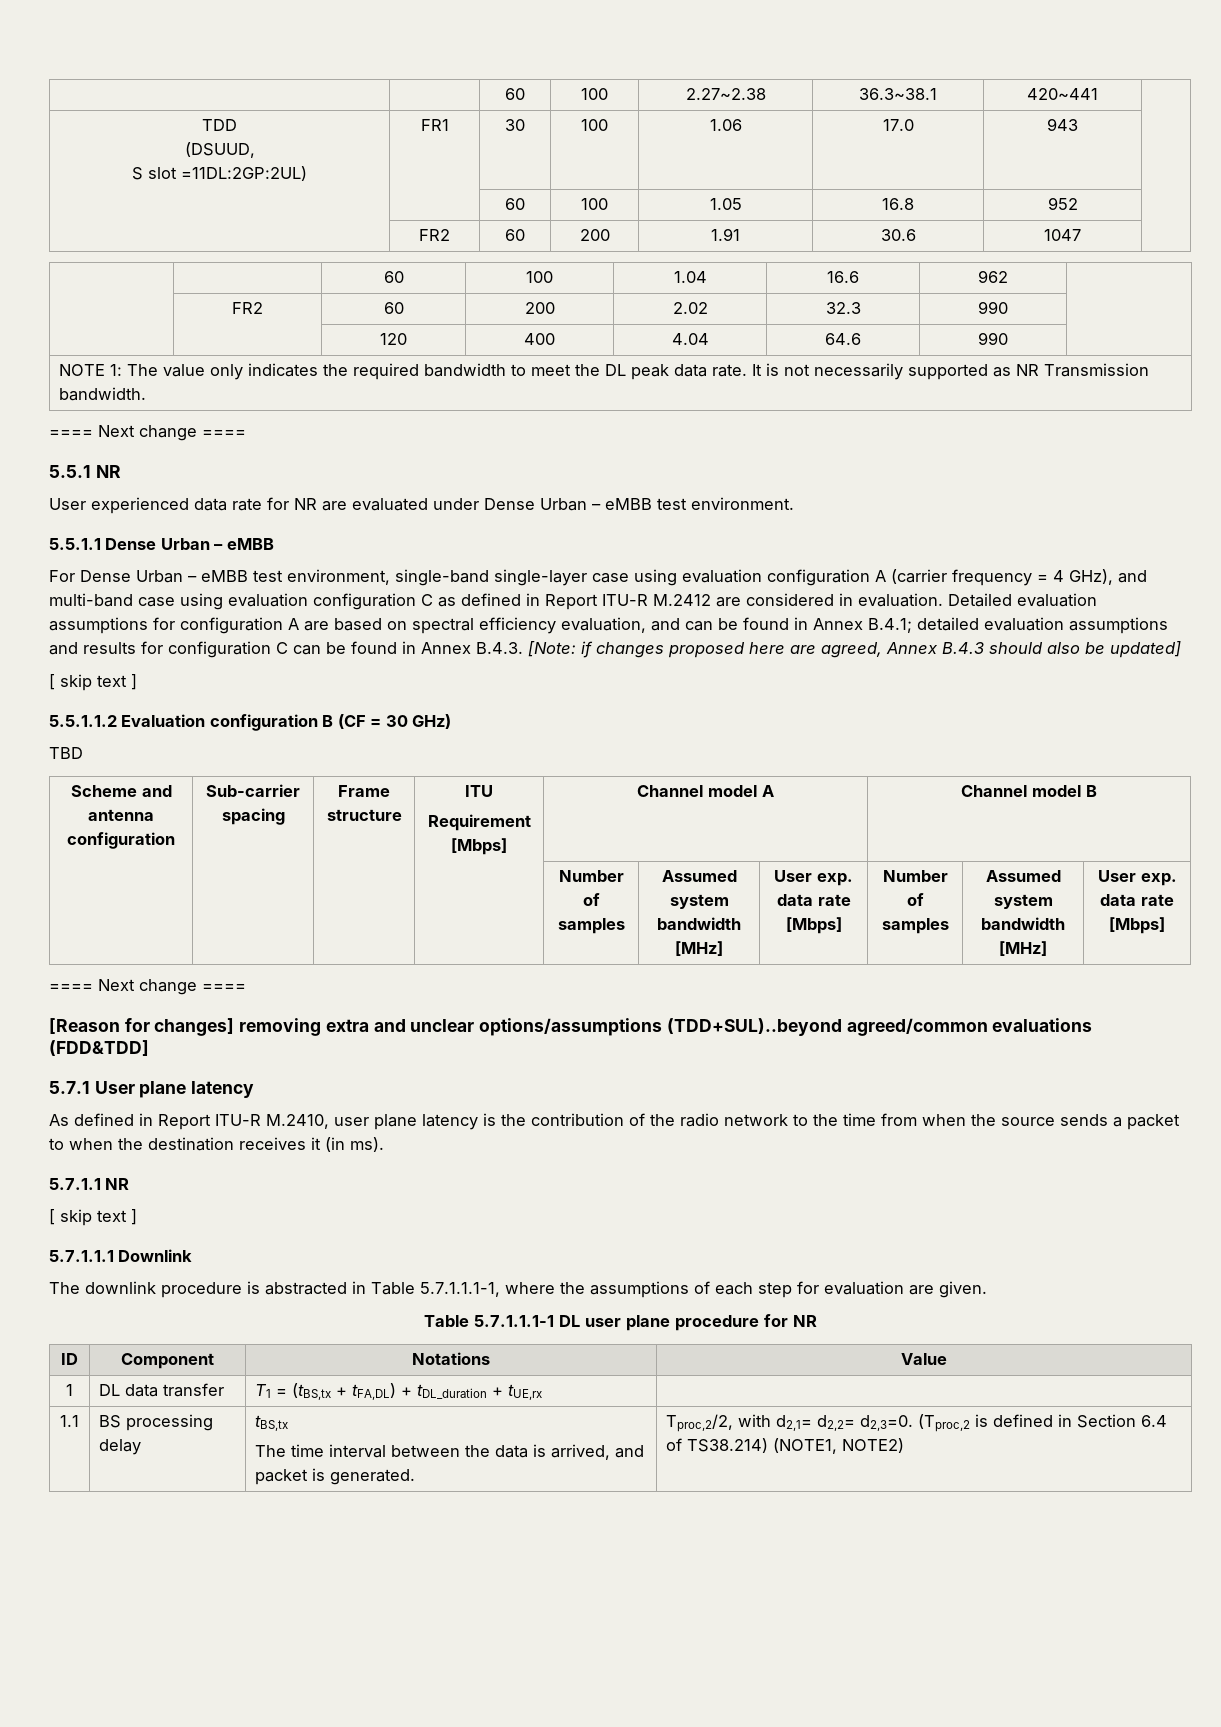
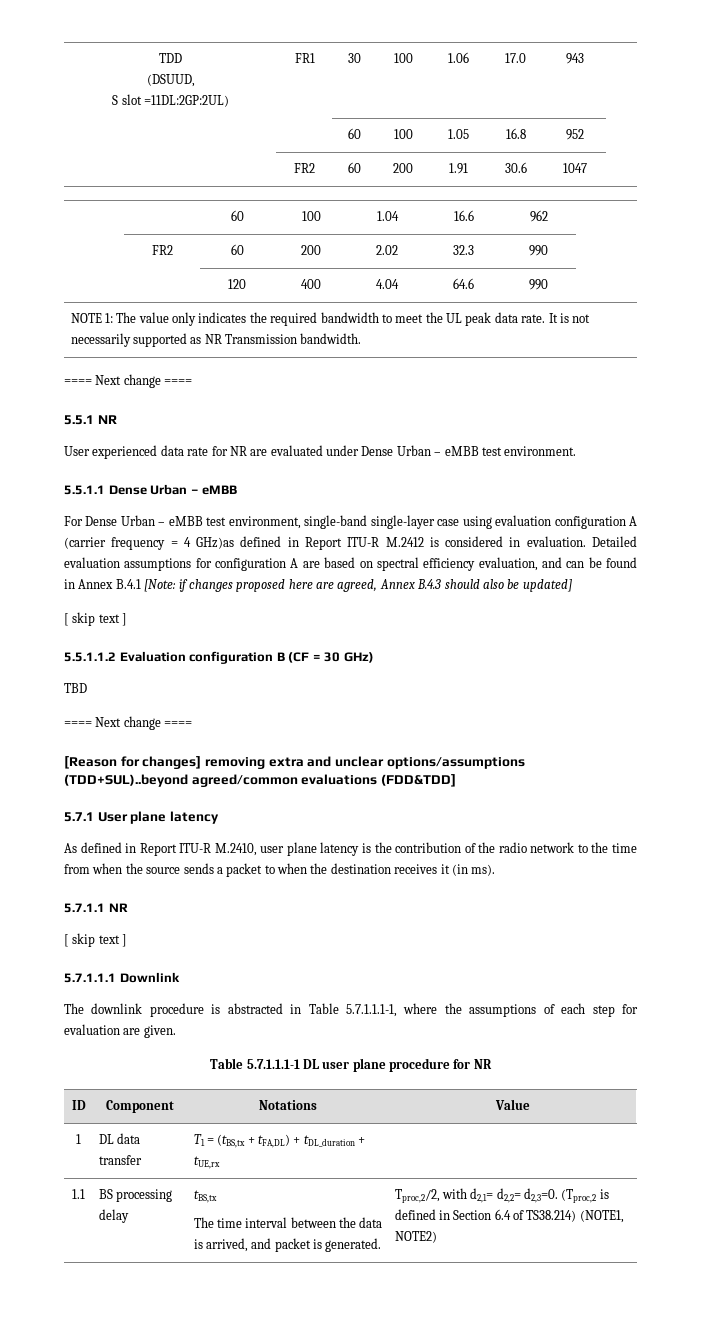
[505,88,525,100] [581,88,608,100] [685,88,766,100] [859,88,937,100] [1027,88,1098,100] | | 60 | 100 | 2.27~2.38 | 36.3~38.1 | 420~441 | // -> (159, 58) none
[605,364,627,376] DL -> [446,313,463,323] UL
[1069,569,1147,585] [49,593,456,610] GHz), and multi-band case using evaluation configuration C as -> [196,537,235,549] GHz)as
[716,597,741,607] are -> [429,537,439,547] is
[868,617,1168,634] [49,641,523,658] B.4.1; detailed evaluation assumptions and results for configuration C can be found in Annex B.4.3. -> [115,579,141,589] B.4.1
[70,785,172,797] [88,809,154,821] [67,832,175,849] [206,784,300,797] [221,808,285,825] [338,785,390,797] [326,809,402,821] [465,785,493,797] [427,814,531,831] [451,838,507,855] [637,785,774,797] [961,785,1097,797] [558,870,624,882] [582,893,600,906] [557,918,625,934] [661,870,737,882] [669,894,729,909] [657,917,741,930] [675,941,723,956] [774,870,853,886] [776,894,851,906] [785,917,842,934] [882,870,948,882] [906,893,924,906] [881,918,949,934] [985,870,1061,882] [993,894,1053,909] [981,917,1065,930] [999,941,1047,956] [1097,870,1177,886] [1100,894,1174,906] [1109,917,1165,934] // Scheme and antenna configuration | Sub-carrier spacing | Frame structure | ITU // Requirement [Mbps] | Channel model A | Channel model B // | | | | Number of samples | Assumed system bandwidth [MHz] | User exp. data rate [Mbps] | Number of samples | Assumed system bandwidth [MHz] | User exp. data rate [Mbps] -> (87, 688) none

